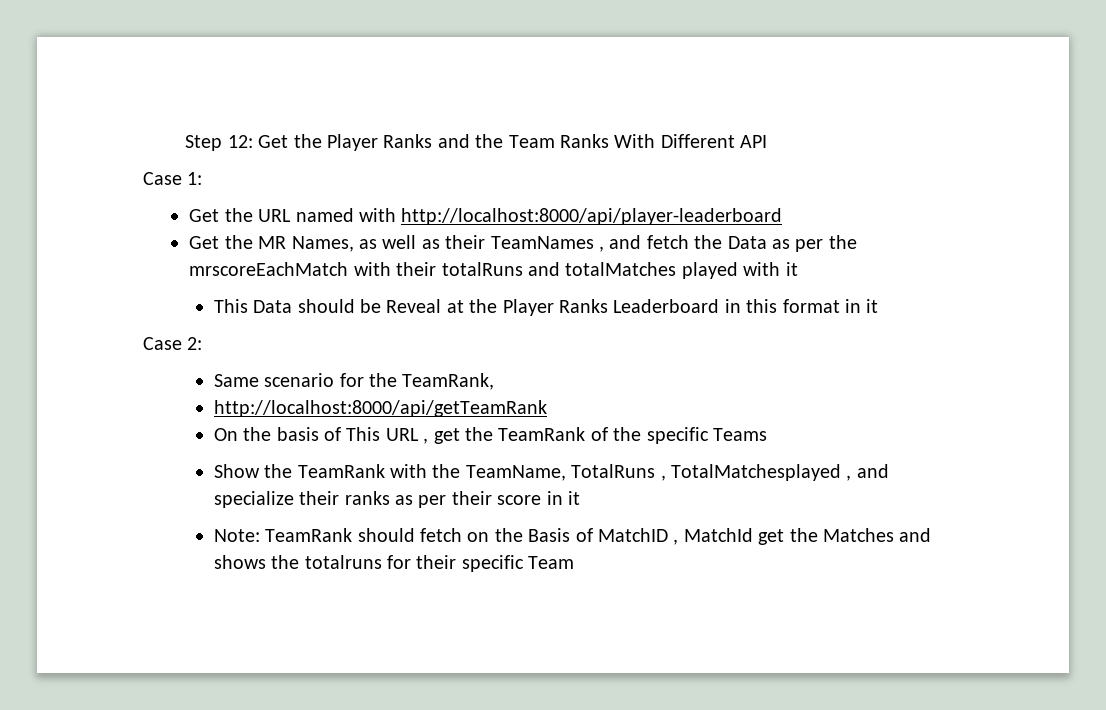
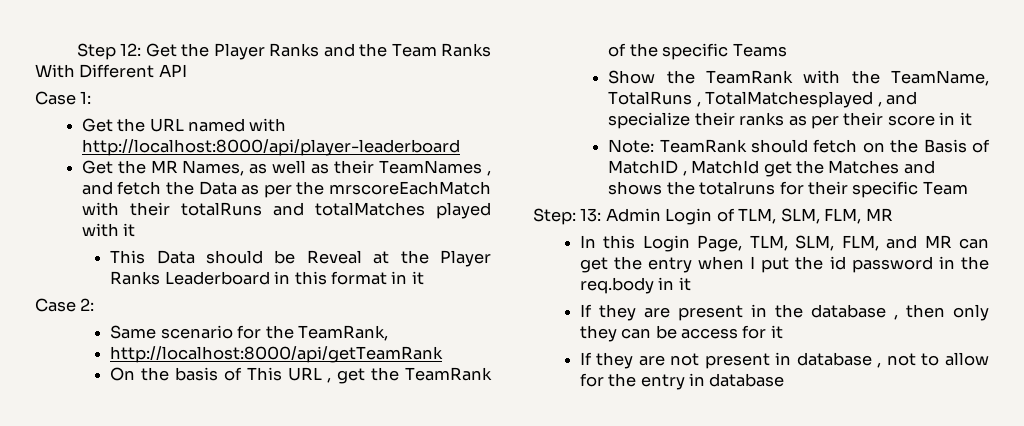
(575, 562) none -> [533,208,893,225] [579,235,989,252] [579,256,989,273] [579,277,691,294] [579,304,989,321] [579,325,783,342] [579,352,989,369] [579,373,785,390] // Step: 13: Admin Login of TLM, SLM, FLM, MR // In this Login Page, TLM, SLM, FLM, and MR can get the entry when I put the id password in the req.body in it // If they are present in the database , then only they can be access for it // If they are not present in database , not to allow for the entry in database

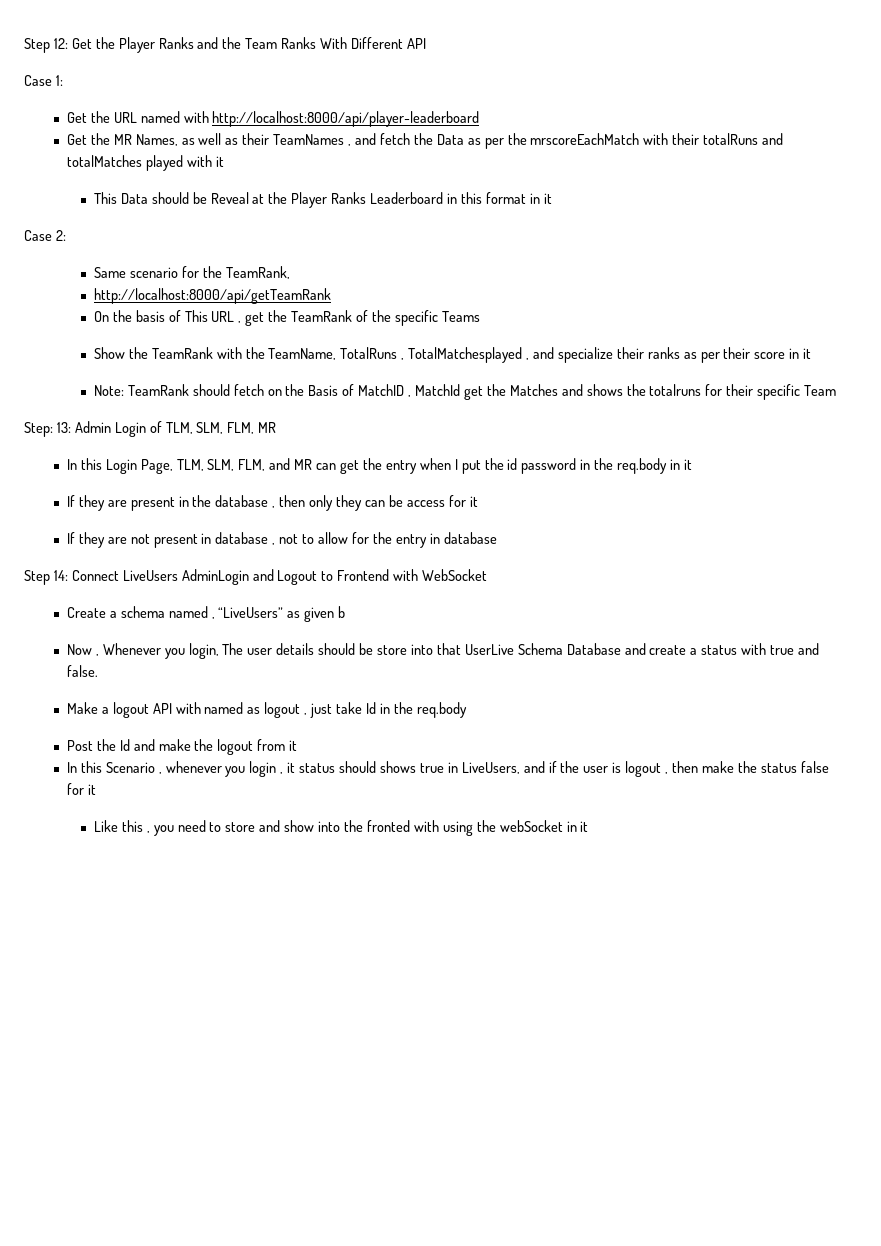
(785, 380) none -> [24,569,488,585] [66,606,346,622] [66,643,820,659] [66,665,98,677] [66,702,467,718] [66,739,298,755] [66,761,829,777] [66,783,96,795] [93,820,589,836] // Step 14: Connect LiveUsers AdminLogin and Logout to Frontend with WebSocket // Create a schema named , “LiveUsers” as given b // Now , Whenever you login, The user details should be store into that UserLive Schema Database and create a status with true and false. // Make a logout API with named as logout , just take Id in the req.body // Post the Id and make the logout from it // In this Scenario , whenever you login , it status should shows true in LiveUsers, and if the user is logout , then make the status false for it // Like this , you need to store and show into the fronted with using the webSocket in it

